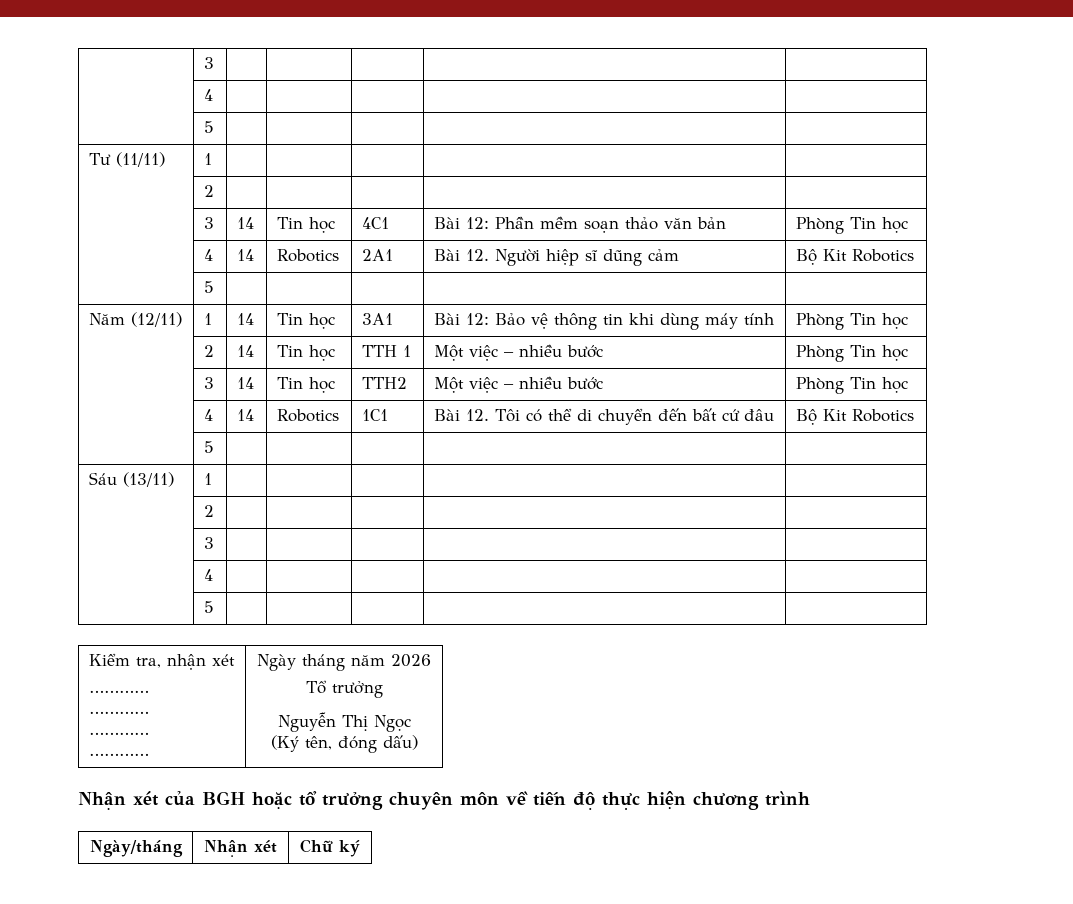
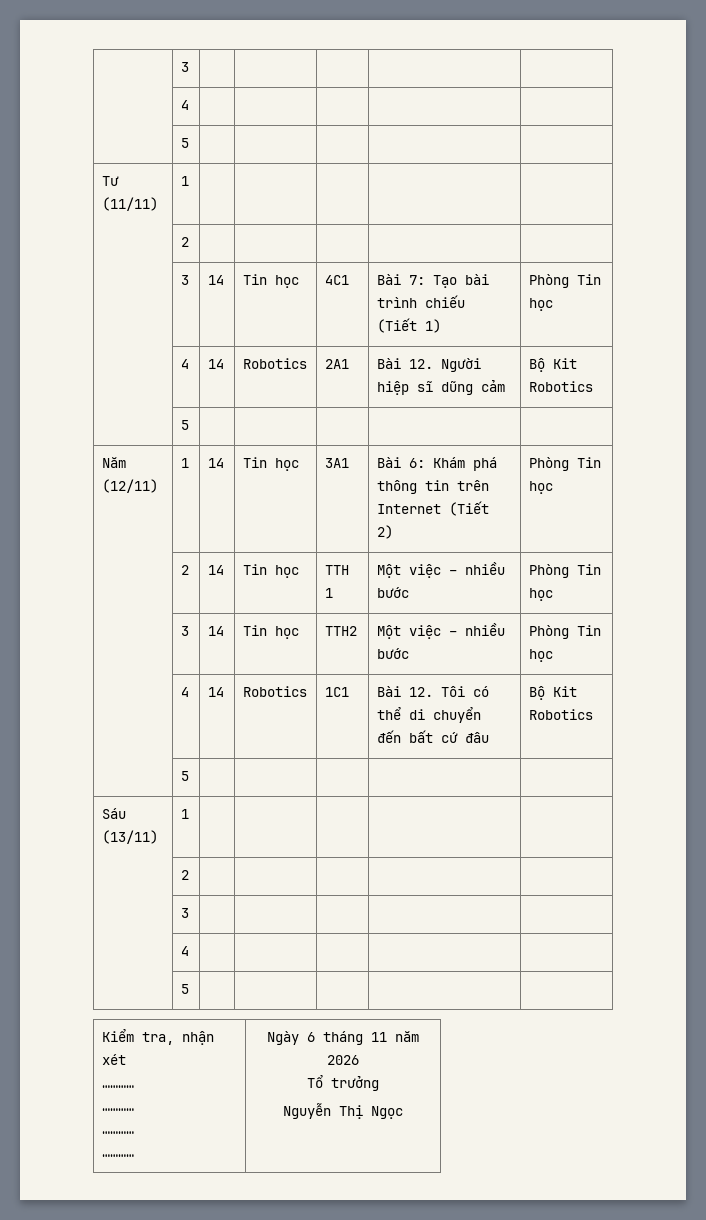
[465,216,726,233] 12: Phần mềm soạn thảo văn bản -> [408,274,489,288] [376,295,465,308] [376,318,441,333] 7: Tạo bài trình chiếu (Tiết 1)
[465,313,774,330] 12: Bảo vệ thông tin khi dùng máy tính -> [408,457,497,471] [376,480,489,494] [376,501,489,516] [376,525,393,539] 6: Khám phá thông tin trên Internet (Tiết 2)
[302,654,345,671] tháng -> [307,1031,387,1045] 6 tháng 11
[270,735,418,753] [78,791,810,810] [89,840,183,857] [204,840,277,857] [300,839,360,857] // (Ký tên, đóng dấu) // Nhận xét của BGH hoặc tổ trưởng chuyên môn về tiến độ thực hiện chương trình // Ngày/tháng | Nhận xét | Chữ ký -> (403, 1112) none

